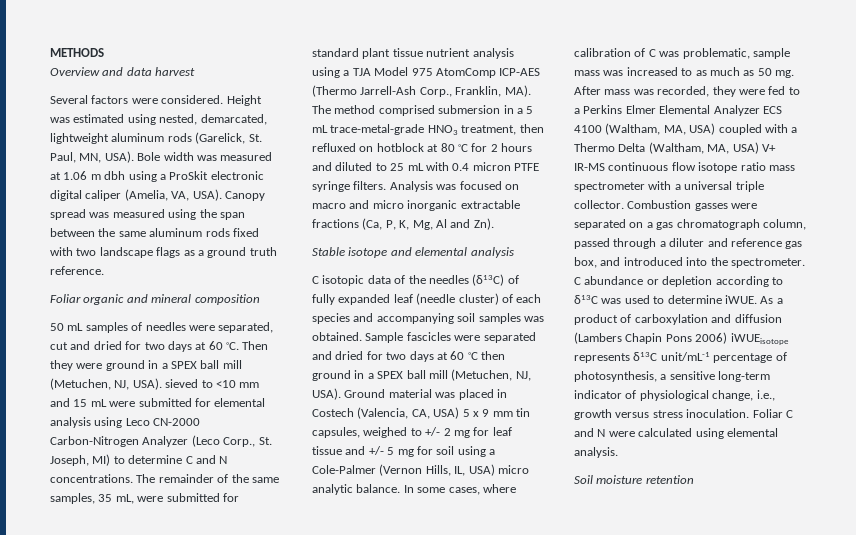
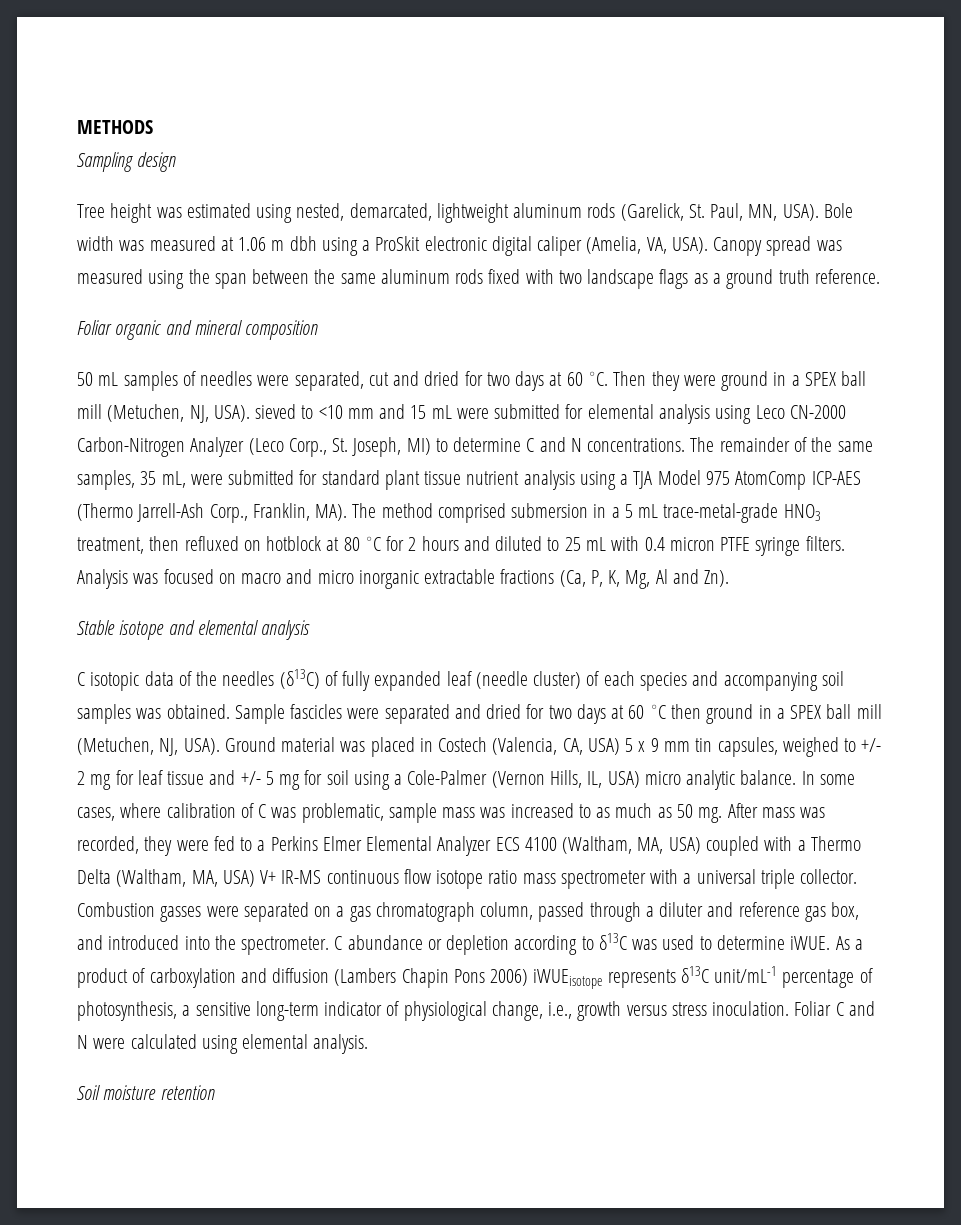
[50,67,196,76] [50,95,262,106] Overview and data harvest // Several factors were considered. Height -> [77,152,177,172] [77,203,153,223] Sampling design // Tree height

